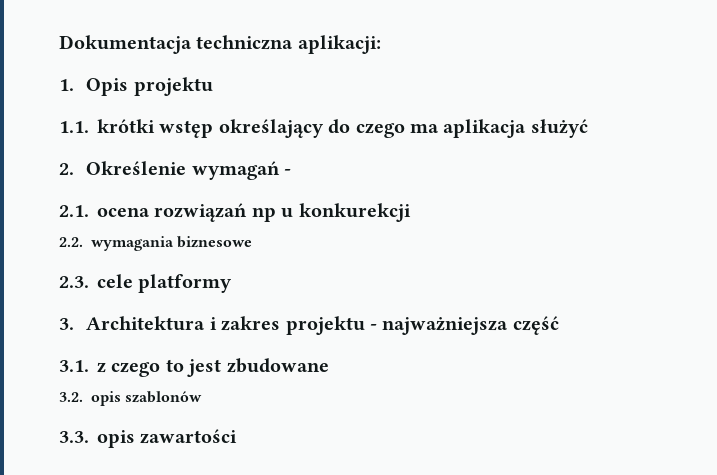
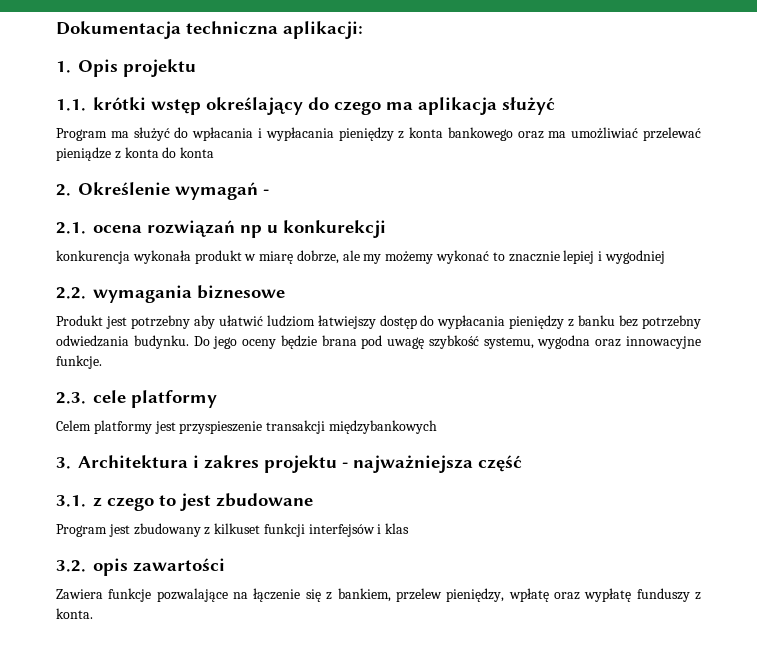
(588, 128) none -> [56,127,701,141] [56,147,215,161] // Program ma służyć do wpłacania i wypłacania pieniędzy z konta bankowego oraz ma umożliwiać przelewać pieniądze z konta do konta
[59,236,253,251] [59,274,233,293] 2.2. wymagania biznesowe // 2.3. cele platformy -> [56,250,665,264] [56,285,285,303] [56,315,702,329] [56,335,701,349] [56,355,102,369] [56,390,217,408] [56,420,437,434] konkurencja wykonała produkt w miarę dobrze, ale my możemy wykonać to znacznie lepiej i wygodniej // 2.2. wymagania biznesowe // Produkt jest potrzebny aby ułatwić ludziom łatwiejszy dostęp do wypłacania pieniędzy z banku bez potrzebny odwiedzania budynku. Do jego oceny będzie brana pod uwagę szybkość systemu, wygodna oraz innowacyjne funkcje. // 2.3. cele platformy // Celem platformy jest przyspieszenie transakcji międzybankowych
[59,391,203,406] [59,429,238,448] 3.2. opis szablonów // 3.3. opis zawartości -> [56,523,410,537] [56,558,225,576] [56,588,701,602] [56,608,93,619] Program jest zbudowany z kilkuset funkcji interfejsów i klas // 3.2. opis zawartości // Zawiera funkcje pozwalające na łączenie się z bankiem, przelew pieniędzy, wpłatę oraz wypłatę funduszy z konta.

